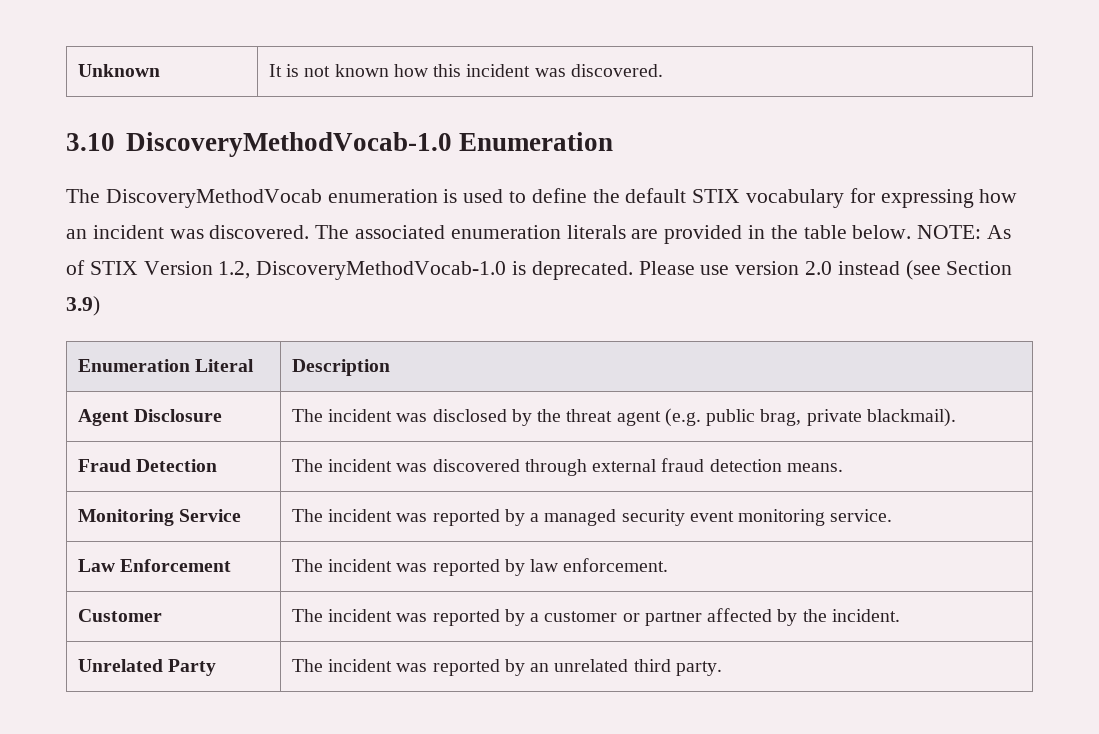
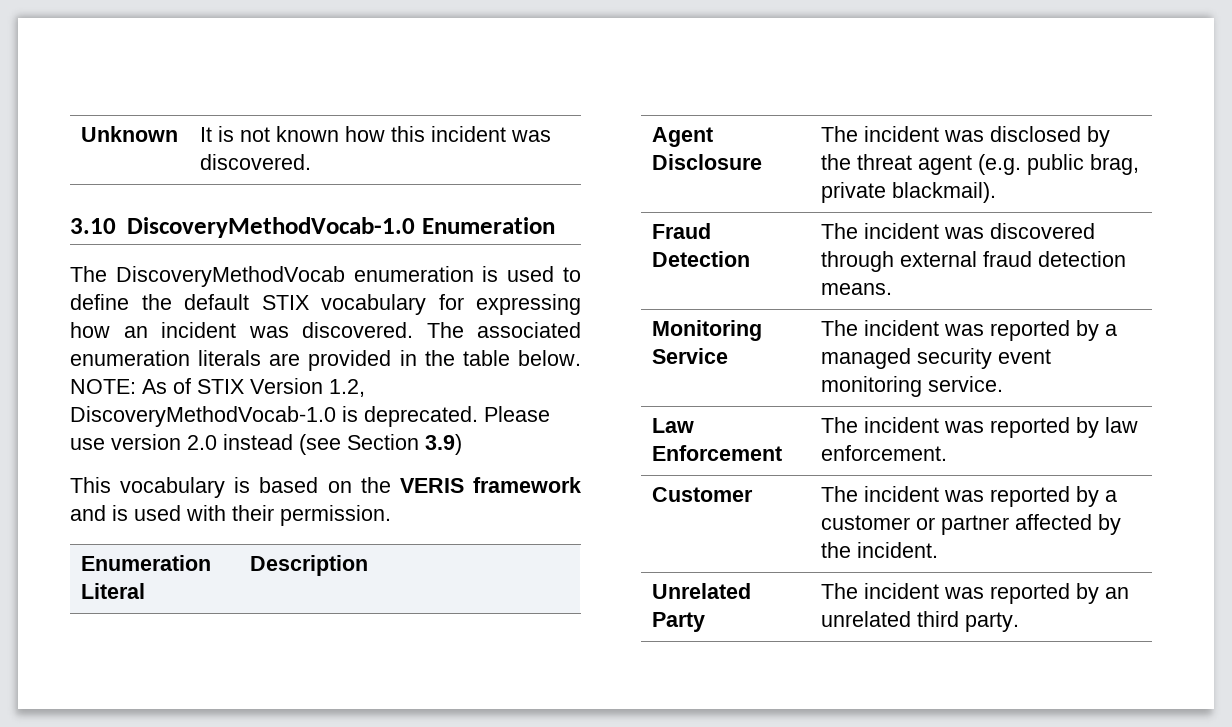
(100, 306) none -> [70,477,581,498] [70,505,391,526] // This vocabulary is based on the VERIS framework and is used with their permission.

